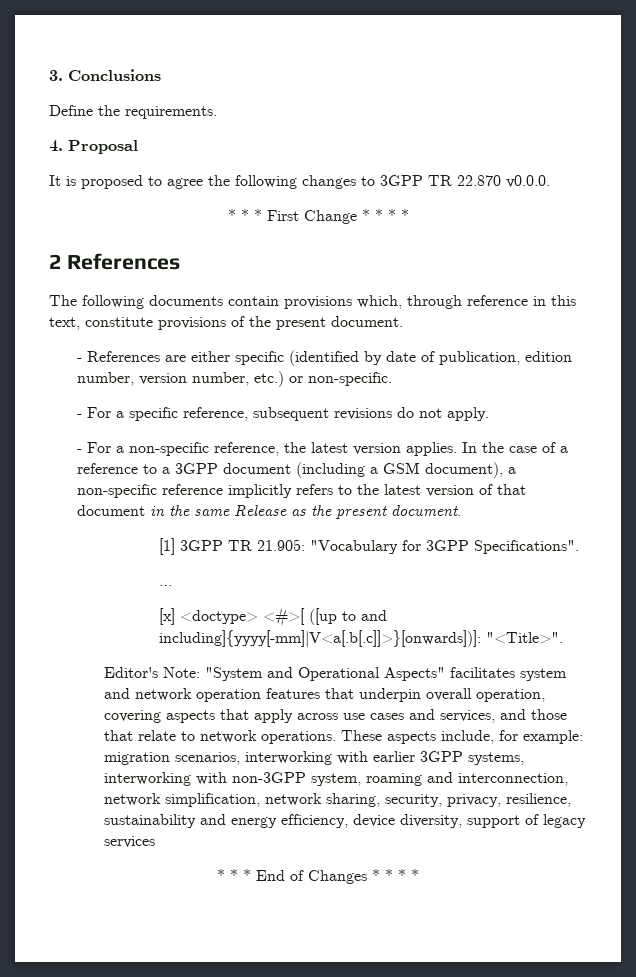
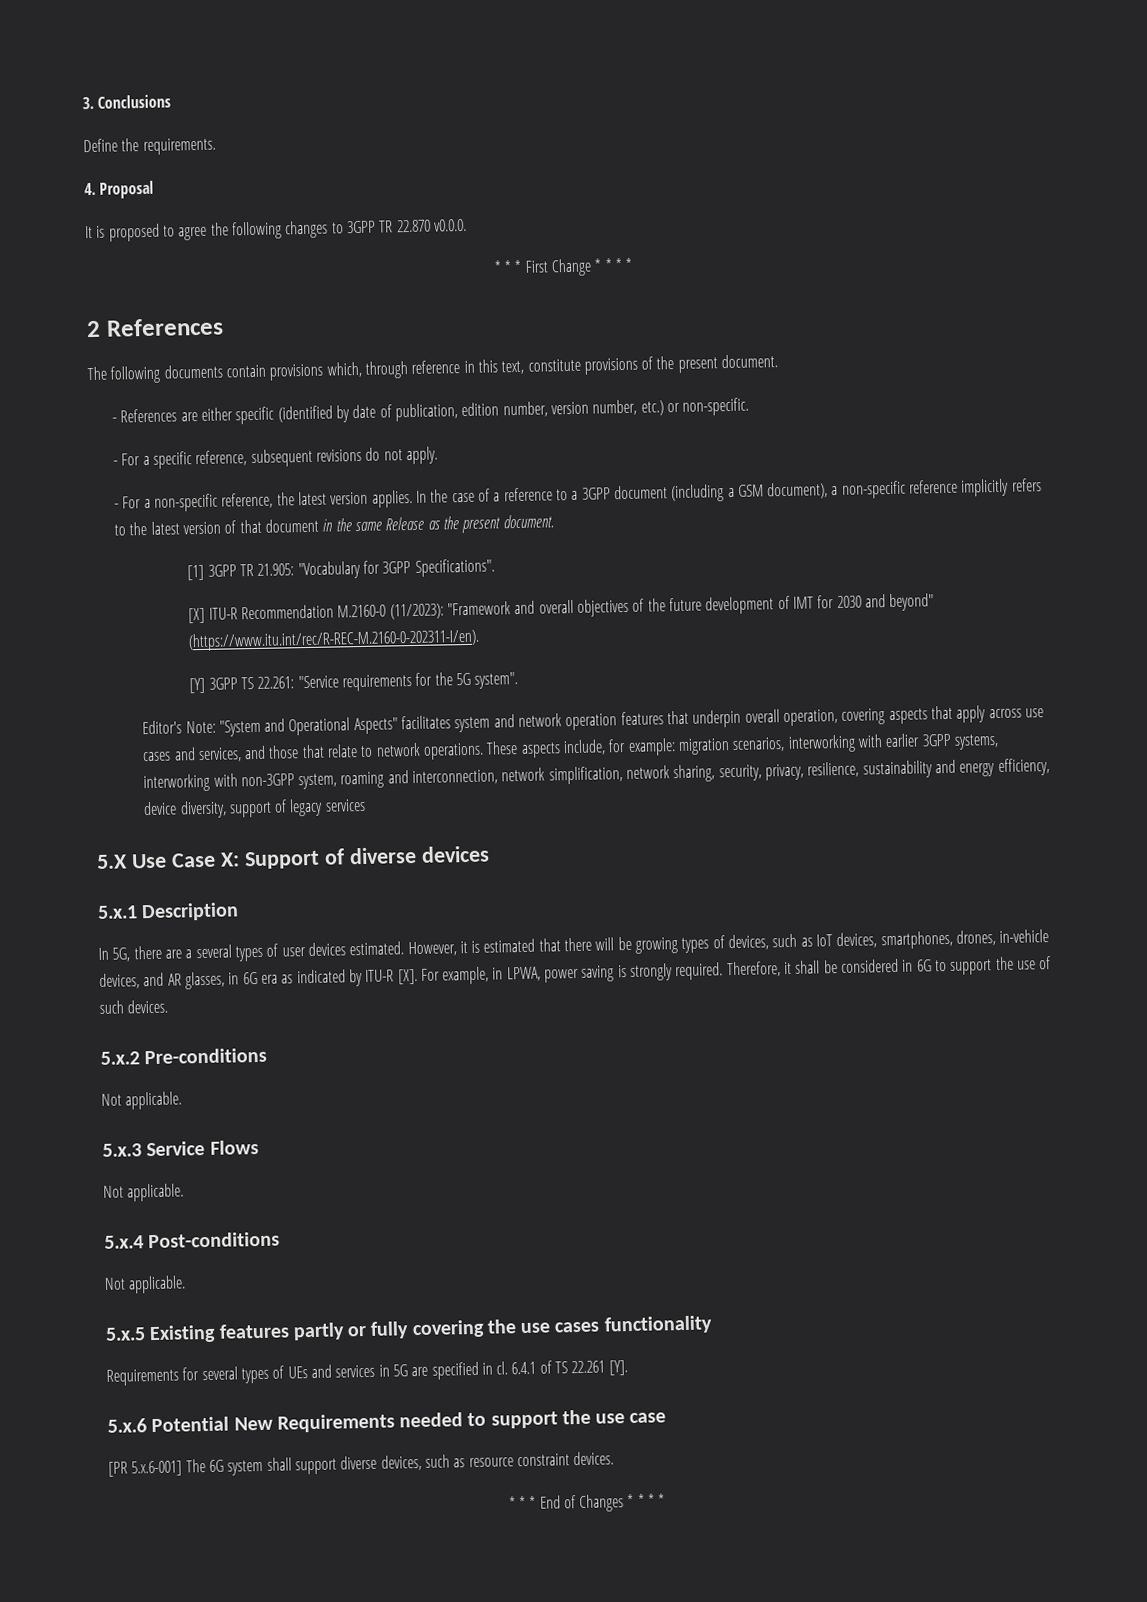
[159,585,173,586] [159,607,388,627] [159,630,564,647] … // [x] <doctype> <#>[ ([up to and including]{yyyy[-mm]|V<a[.b[.c]]>}[onwards])]: "<Title>". -> [188,593,935,624] [188,628,481,652] [189,672,519,694] [X] ITU-R Recommendation M.2160-0 (11/2023): "Framework and overall objectives of the future development of IMT for 2030 and beyond" (https://www.itu.int/rec/R-REC-M.2160-0-202311-I/en). // [Y] 3GPP TS 22.261: "Service requirements for the 5G system".
(156, 842) none -> [96,845,490,870] [97,902,240,922] [98,929,1050,962] [99,956,1052,990] [99,999,169,1014] [100,1047,268,1065] [101,1091,183,1110] [102,1140,259,1157] [103,1183,185,1202] [104,1231,281,1249] [104,1275,187,1294] [105,1315,713,1344] [106,1360,628,1386] [107,1409,667,1433] [108,1451,615,1477] // 5.X Use Case X: Support of diverse devices // 5.x.1 Description // In 5G, there are a several types of user devices estimated. However, it is estimated that there will be growing types of devices, such as IoT devices, smartphones, drones, in-vehicle devices, and AR glasses, in 6G era as indicated by ITU-R [X]. For example, in LPWA, power saving is strongly required. Therefore, it shall be considered in 6G to support the use of such devices. // 5.x.2 Pre-conditions // Not applicable. // 5.x.3 Service Flows // Not applicable. // 5.x.4 Post-conditions // Not applicable. // 5.x.5 Existing features partly or fully covering the use cases functionality // Requirements for several types of UEs and services in 5G are specified in cl. 6.4.1 of TS 22.261 [Y]. // 5.x.6 Potential New Requirements needed to support the use case // [PR 5.x.6-001] The 6G system shall support diverse devices, such as resource constraint devices.

